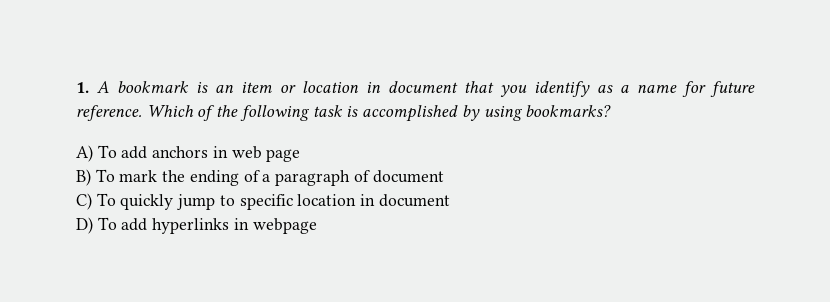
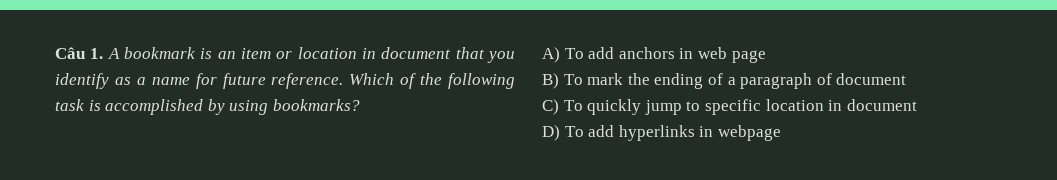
(76, 87) none -> [55,47,85,59] Câu

